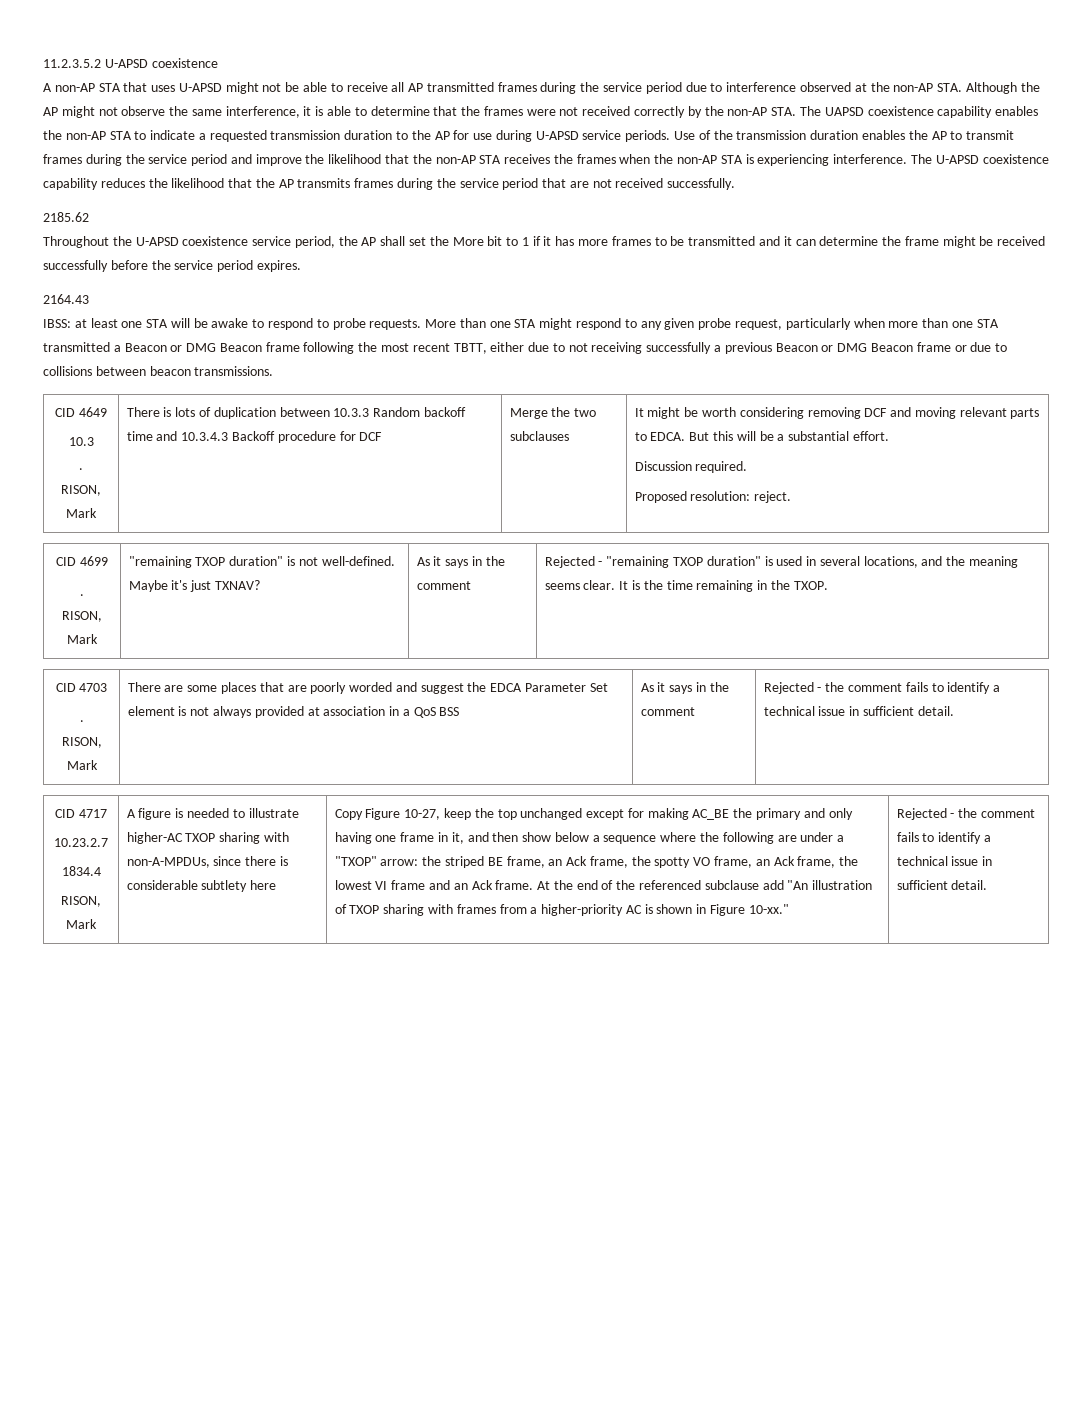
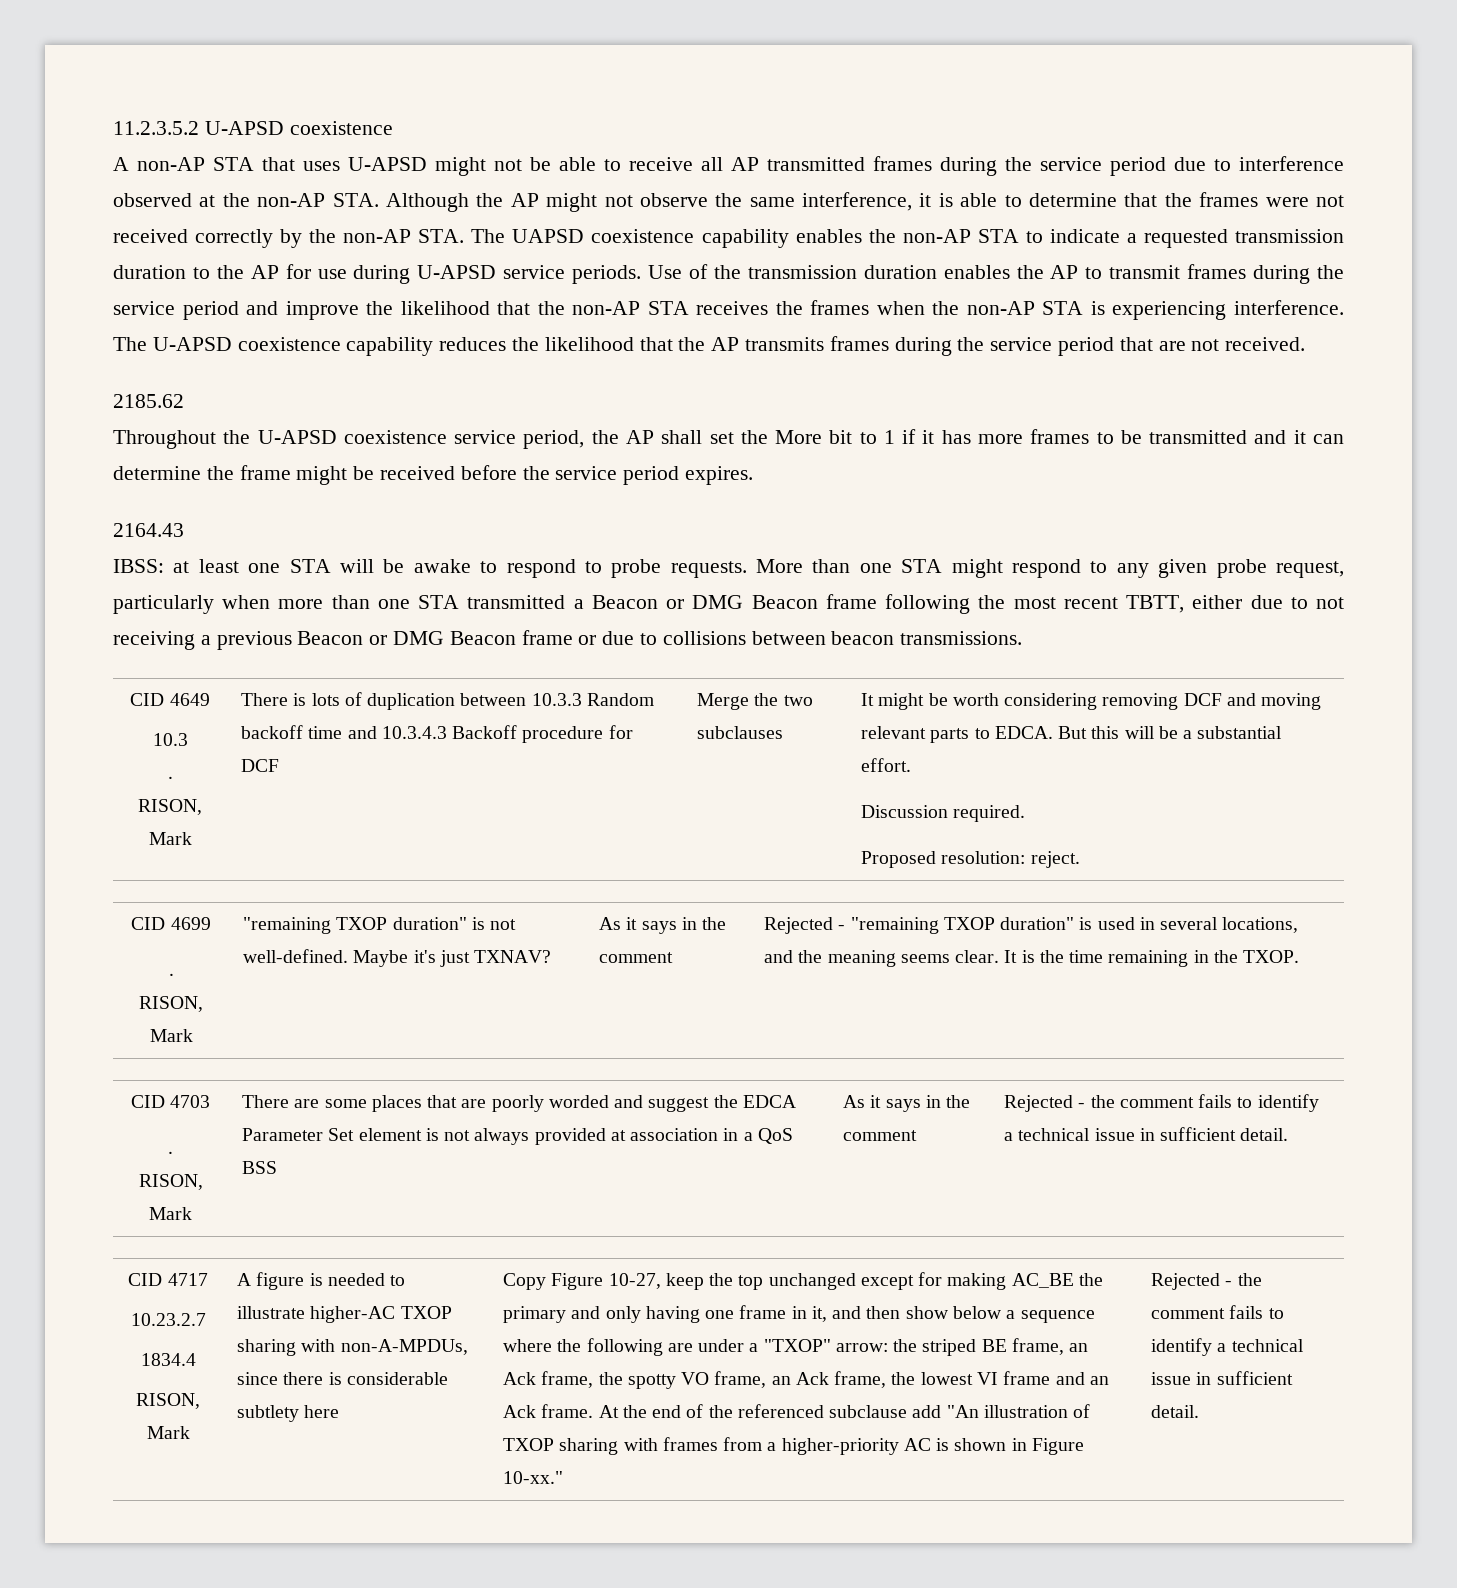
[615,178,736,190] received successfully. -> [1225,337,1306,351] received.
[43,260,108,272] successfully -> (456, 473) none
[646,342,712,354] successfully -> (195, 640) none

